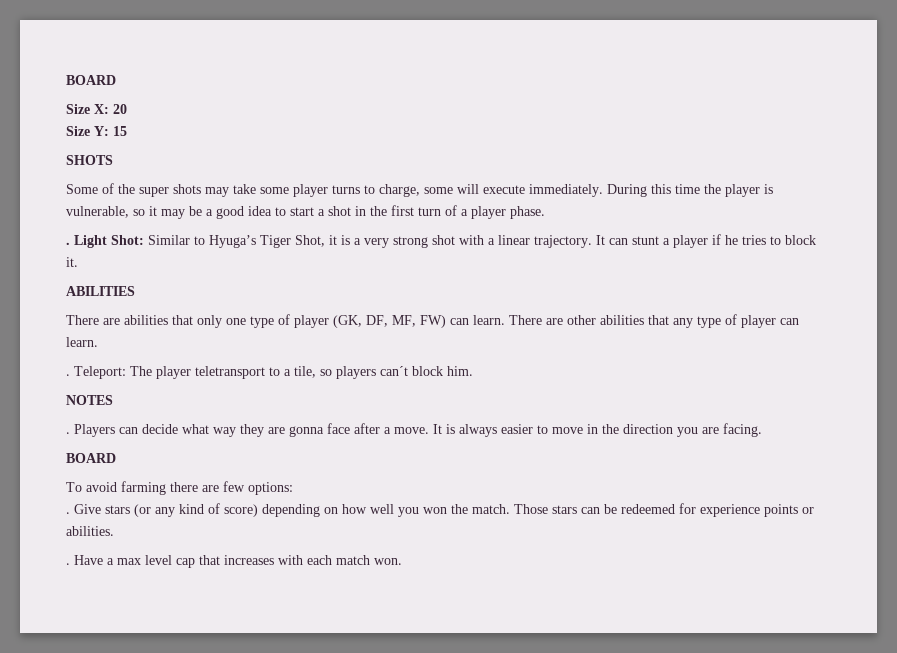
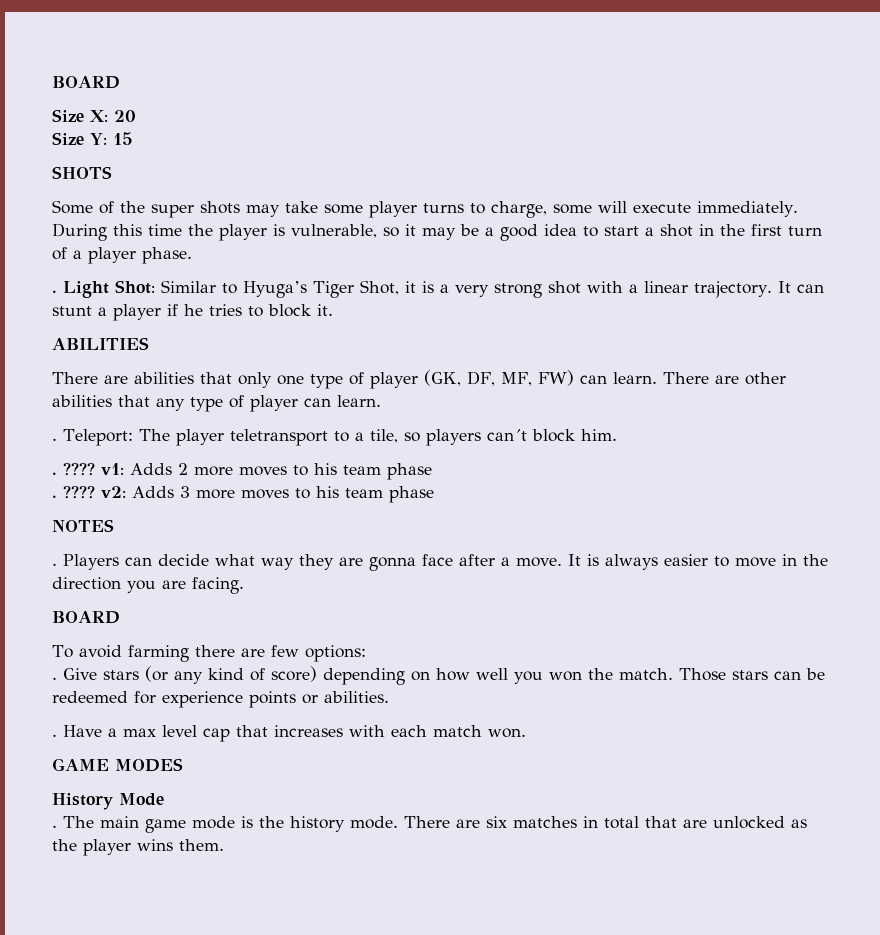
(473, 371) none -> [52,462,432,480] [52,485,434,503] // . ???? v1: Adds 2 more moves to his team phase // . ???? v2: Adds 3 more moves to his team phase
(402, 561) none -> [52,758,183,772] [52,793,164,810] [52,816,807,833] [52,839,224,856] // GAME MODES // History Mode // . The main game mode is the history mode. There are six matches in total that are unlocked as the player wins them.

